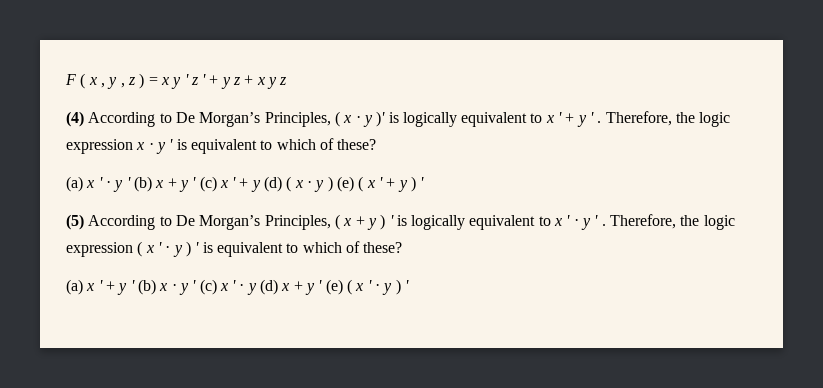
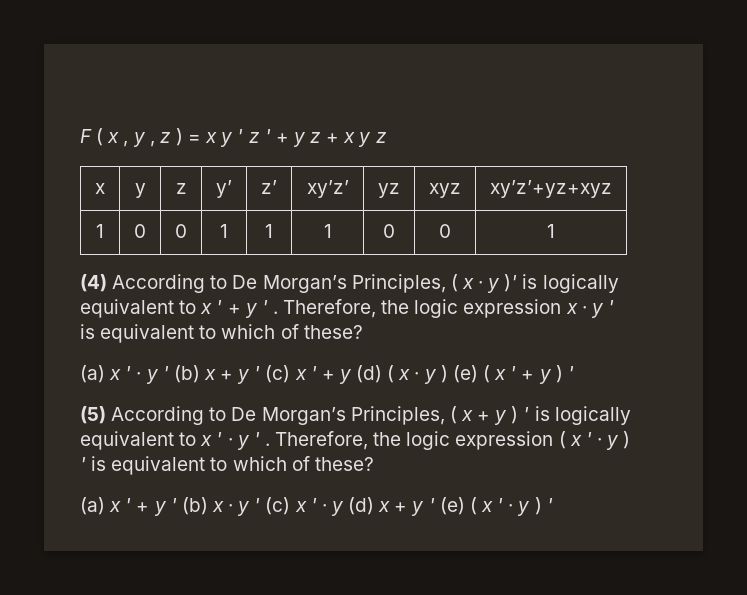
(288, 81) none -> [95,183,105,194] [134,183,146,198] [175,183,187,194] [216,180,232,198] [261,180,277,194] [306,180,349,198] [378,183,400,198] [429,183,461,198] [490,180,612,198] [96,224,104,238] [134,224,146,238] [175,224,187,238] [220,224,228,238] [265,224,273,238] [323,224,332,238] [383,224,395,238] [439,224,451,238] [547,224,555,238] // x | y | z | y’ | z’ | xy’z’ | yz | xyz | xy’z’+yz+xyz // 1 | 0 | 0 | 1 | 1 | 1 | 0 | 0 | 1

